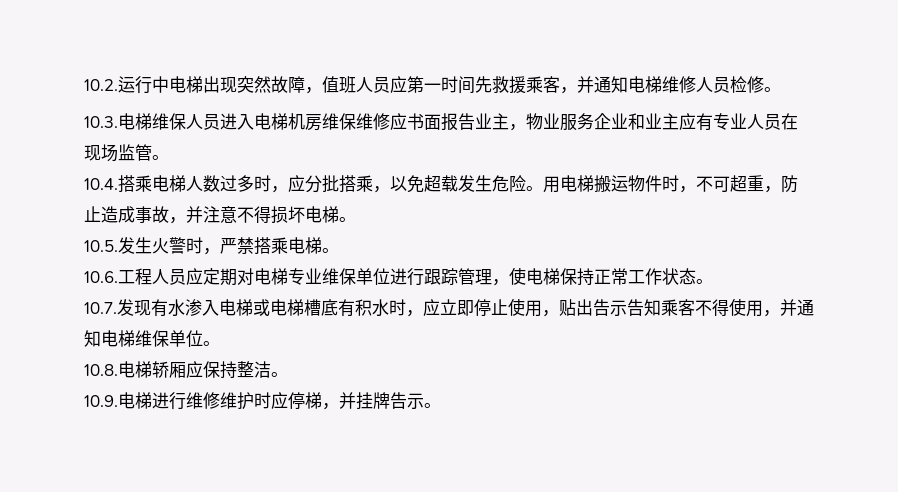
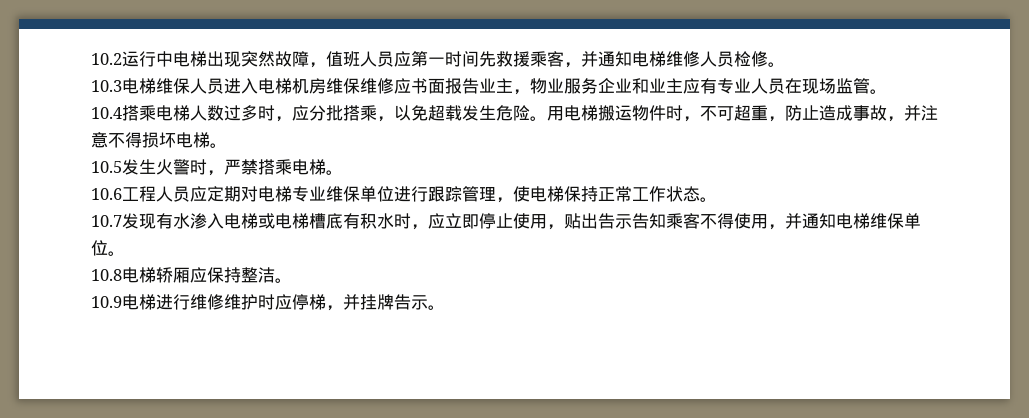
[84,79,118,91] 10.2. -> [91,53,122,65] 10.2
[84,116,118,128] 10.3. -> [91,80,122,92] 10.3
[84,178,118,190] 10.4. -> [91,107,122,119] 10.4
[84,240,118,252] 10.5. -> [91,161,122,173] 10.5
[84,271,118,283] 10.6. -> [91,188,122,200] 10.6
[84,302,117,314] 10.7. -> [91,215,122,227] 10.7
[84,364,118,376] 10.8. -> [91,269,122,281] 10.8
[84,395,118,407] 10.9. -> [91,296,122,308] 10.9

